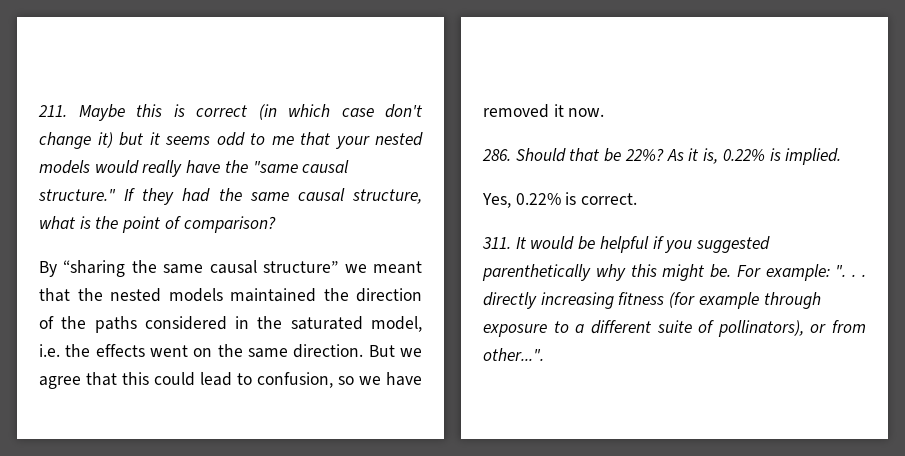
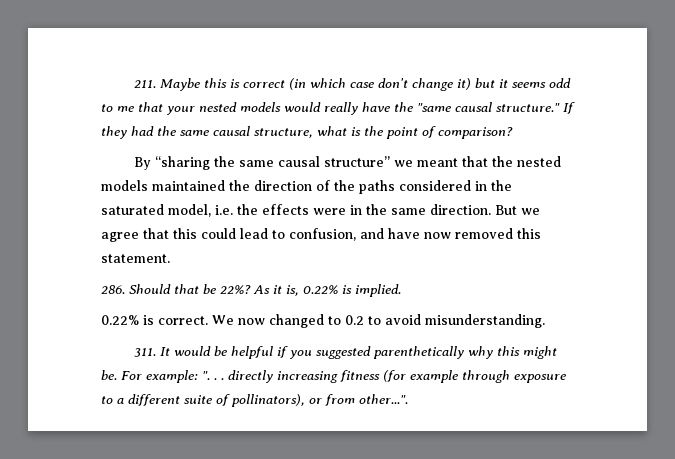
[150,345,213,357] went on -> [313,205,362,215] were in
[338,372,422,386] [483,104,605,118] so we have removed it now. -> [360,228,541,239] [101,254,170,263] and have now removed this statement.
[482,193,511,208] Yes, -> (401, 290) none
(638, 199) none -> [212,314,545,328] We now changed to 0.2 to avoid misunderstanding.

